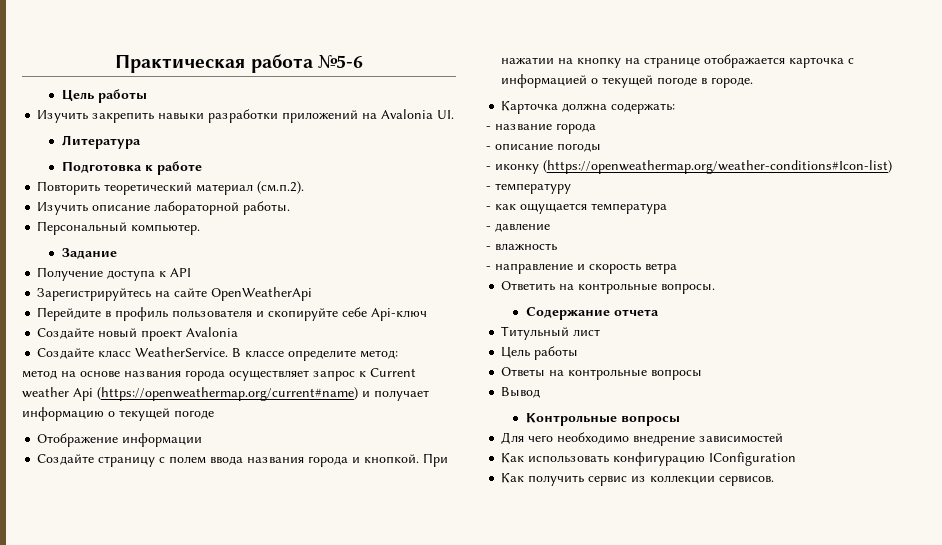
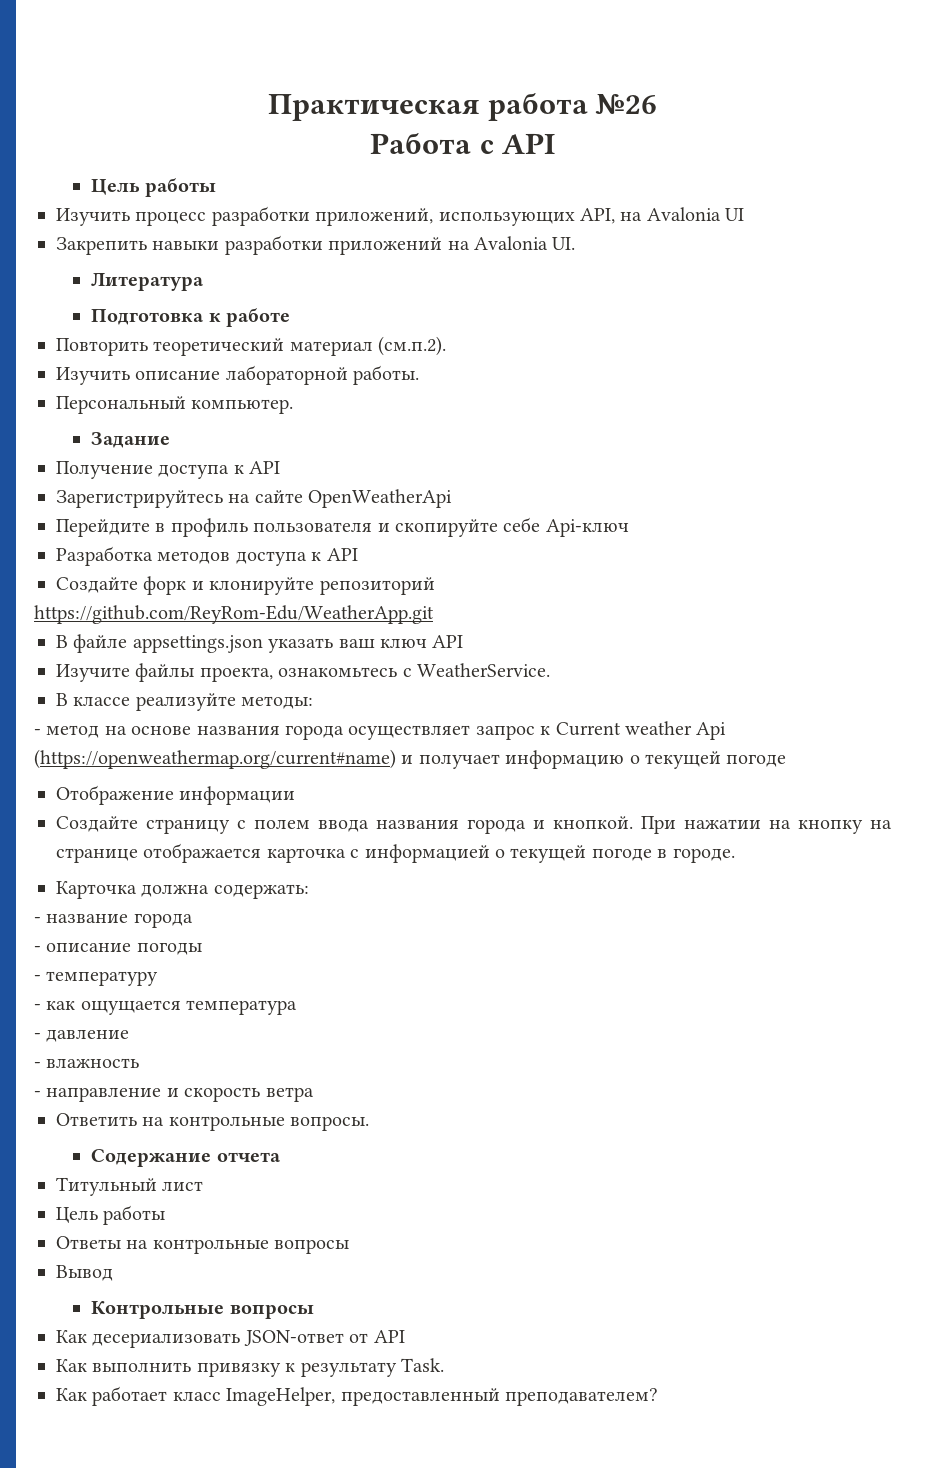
[317,55,363,68] №5-6 -> [594,94,657,114] [370,133,555,154] №26 // Работа с API
[92,112,155,123] закрепить -> [135,206,745,226] [56,237,147,255] процесс разработки приложений, использующих API, на Avalonia UI // Закрепить
[37,327,239,341] [37,348,132,359] Создайте новый проект Avalonia // Создайте класс -> [56,546,358,566] [56,576,435,595] [34,605,434,624] [56,634,464,653] [56,663,412,682] Разработка методов доступа к API // Создайте форк и клонируйте репозиторий // https://github.com/ReyRom-Edu/WeatherApp.git // В файле appsettings.json указать ваш ключ API // Изучите файлы проекта, ознакомьтесь с
(229, 352) none -> (550, 670) //
[288,350,399,361] определите метод: // -> [135,693,314,711] [34,729,41,735] реализуйте методы: // -
[486,160,892,174] // - иконку (https://openweathermap.org/weather-conditions#Icon-list) -> (202, 948) none
[501,432,784,446] [501,452,797,466] [501,473,775,486] Для чего необходимо внедрение зависимостей // Как использовать конфигурацию IConfiguration // Как получить сервис из коллекции сервисов. -> [56,1330,405,1348] [56,1358,444,1377] [56,1386,658,1406] Как десериализовать JSON-ответ от API // Как выполнить привязку к результату Task. // Как работает класс ImageHelper, предоставленный преподавателем?

